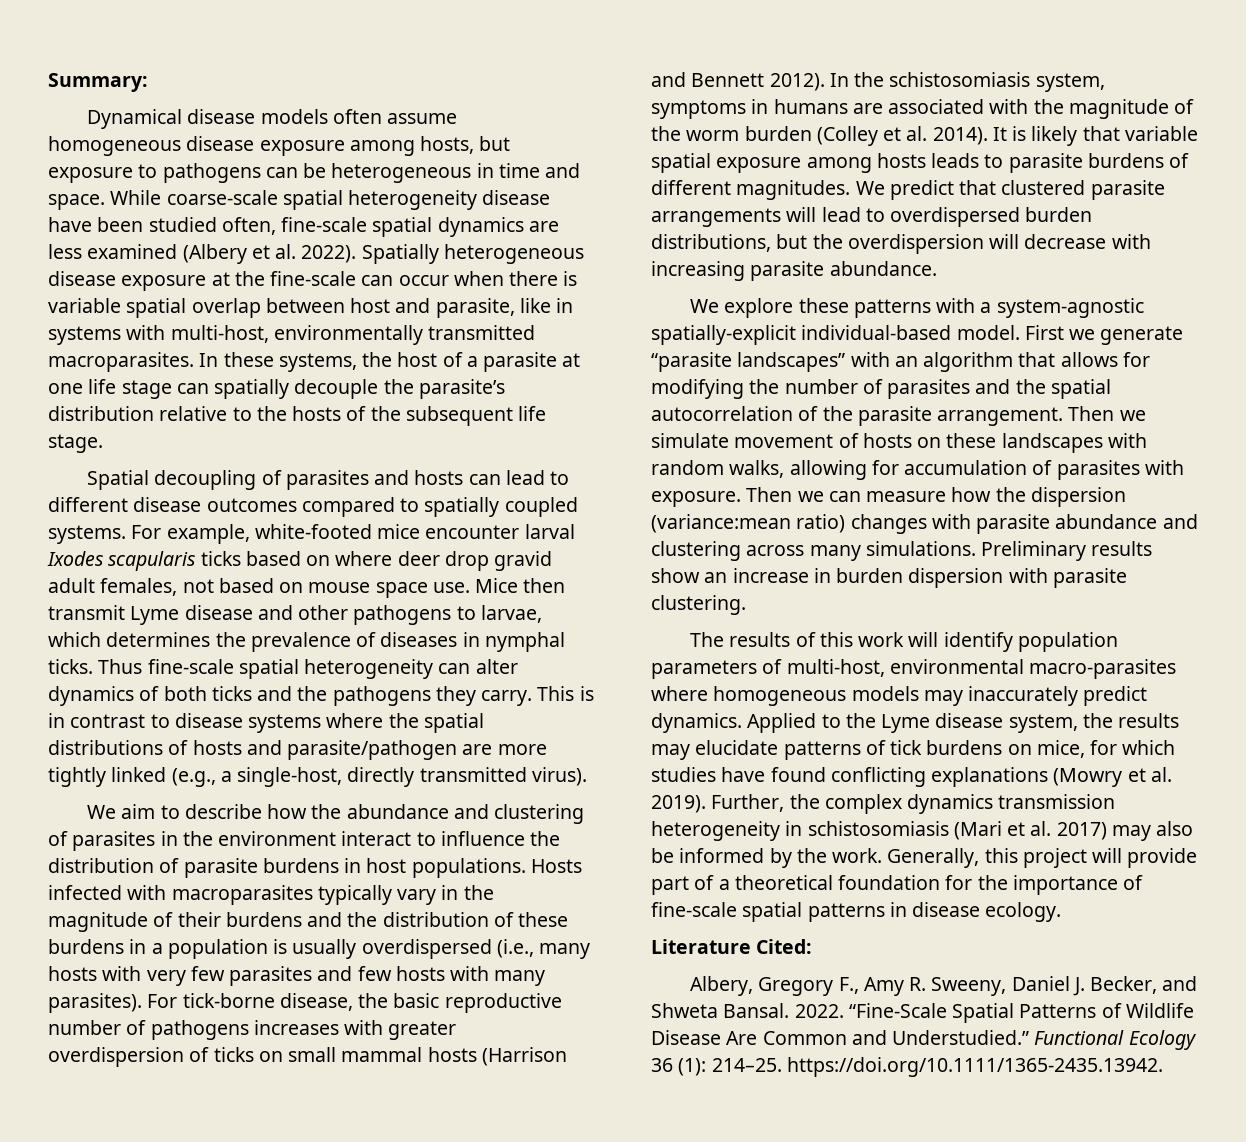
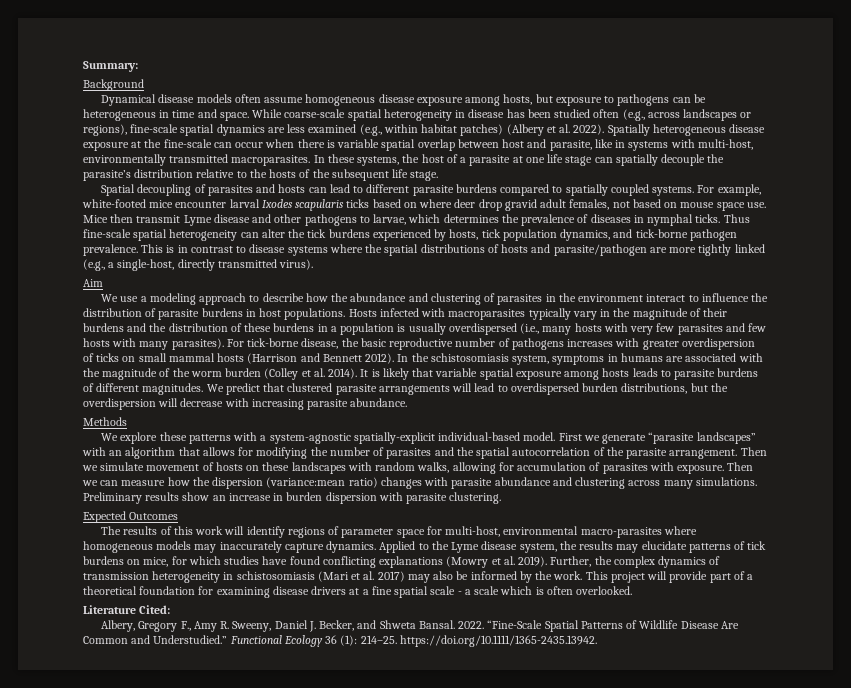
(148, 82) none -> [83,79,144,91] // Background
[482,190,551,205] [48,217,276,235] disease have been studied often, -> [455,109,752,121] [83,124,127,136] in disease has been studied often (e.g., across landscapes or regions),
(178, 251) none -> [359,124,504,136] (e.g., within habitat patches)
[133,497,297,512] disease outcomes -> [412,184,497,196] parasite burdens
[48,686,533,706] dynamics of both ticks and the pathogens they carry. -> [288,229,737,241] [83,244,138,256] the tick burdens experienced by hosts, tick population dynamics, and tick-borne pathogen prevalence.
[87,804,156,819] // We aim -> [83,279,103,287] [101,293,247,305] // Aim // We use a modeling approach
(937, 268) none -> [83,417,127,426] // Methods
(746, 605) none -> [83,511,179,523] // Expected Outcomes
[1017,632,1118,652] [651,659,783,679] population parameters of -> [287,526,442,538] regions of parameter space for
[1083,686,1148,706] predict -> [284,543,324,553] capture
(994, 804) none -> [709,556,721,565] of
[887,848,1018,868] Generally, this -> [585,571,608,580] This
[977,875,1144,895] [651,902,1062,922] the importance of fine-scale spatial patterns in disease ecology. -> [216,586,633,598] examining disease drivers at a fine spatial scale - a scale which is often overlooked.

